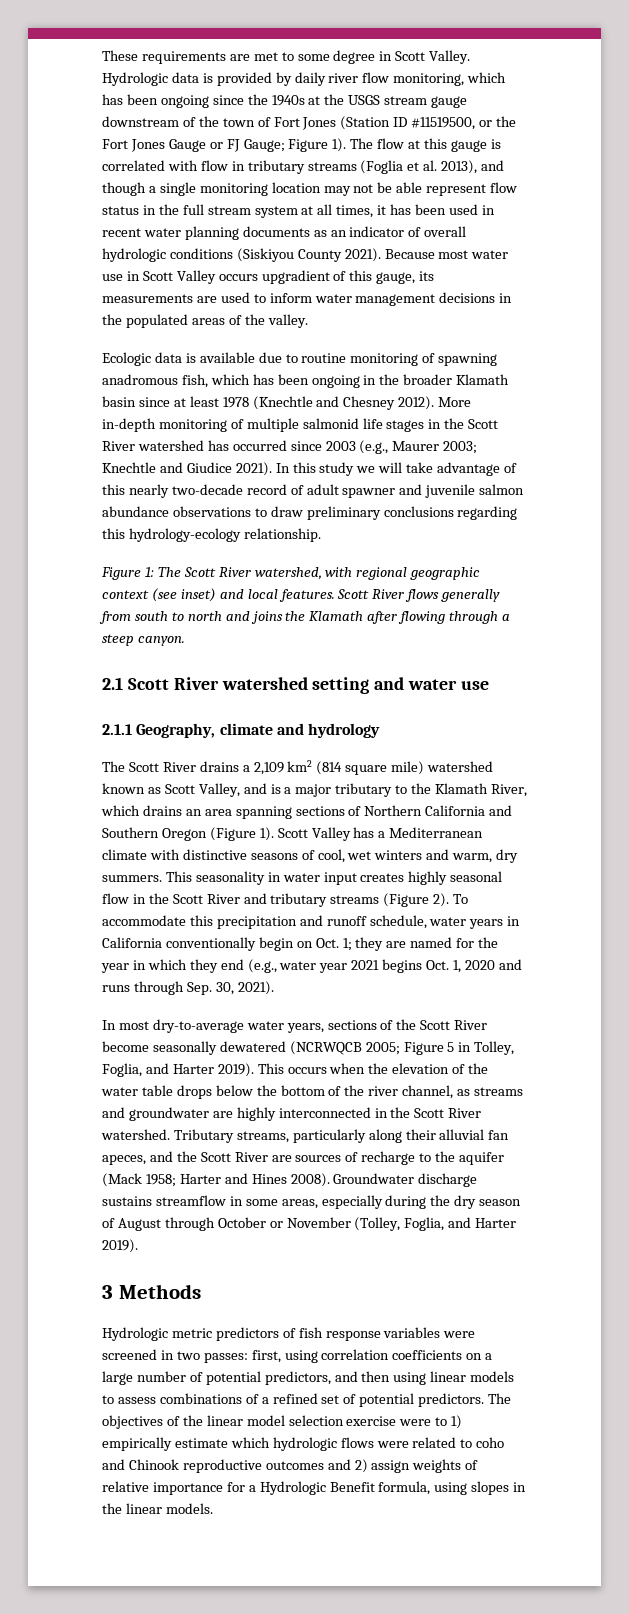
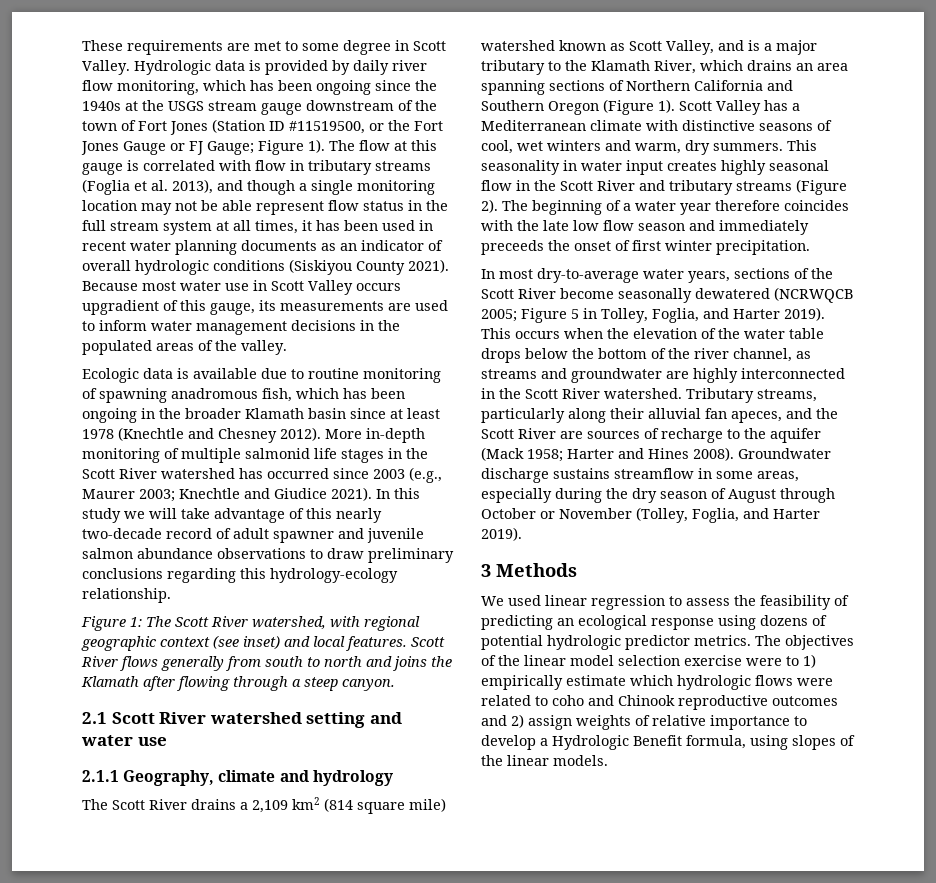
[453,894,469,904] [102,915,521,929] [102,937,499,951] [101,959,522,973] [102,981,274,995] To accommodate this precipitation and runoff schedule, water years in California conventionally begin on Oct. 1; they are named for the year in which they end (e.g., water year 2021 begins Oct. 1, 2020 and runs through Sep. 30, 2021). -> [502,200,849,215] [481,220,809,235] [481,240,810,255] The beginning of a water year therefore coincides with the late low flow season and immediately preceeds the onset of first winter precipitation.
[102,1327,476,1341] [102,1349,493,1363] [102,1371,515,1385] [102,1393,485,1407] Hydrologic metric predictors of fish response variables were screened in two passes: first, using correlation coefficients on a large number of potential predictors, and then using linear models to assess combinations of a refined set of potential predictors. -> [481,595,849,610] [481,615,827,630] [481,635,751,650] We used linear regression to assess the feasibility of predicting an ecological response using dozens of potential hydrologic predictor metrics.
[226,1482,245,1492] for -> [794,716,807,726] [481,735,536,750] to develop
[513,1482,527,1492] in -> [840,735,855,746] of

